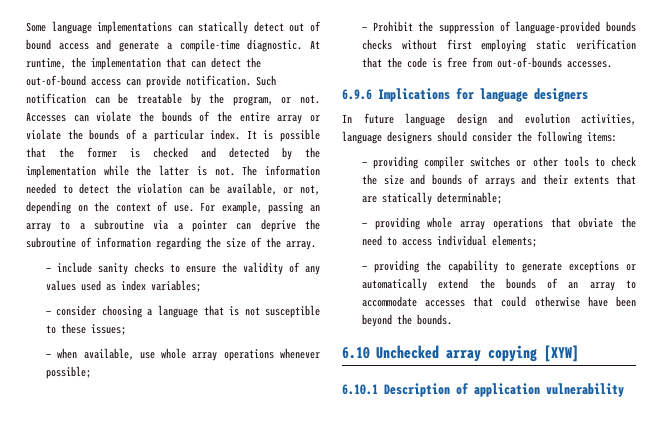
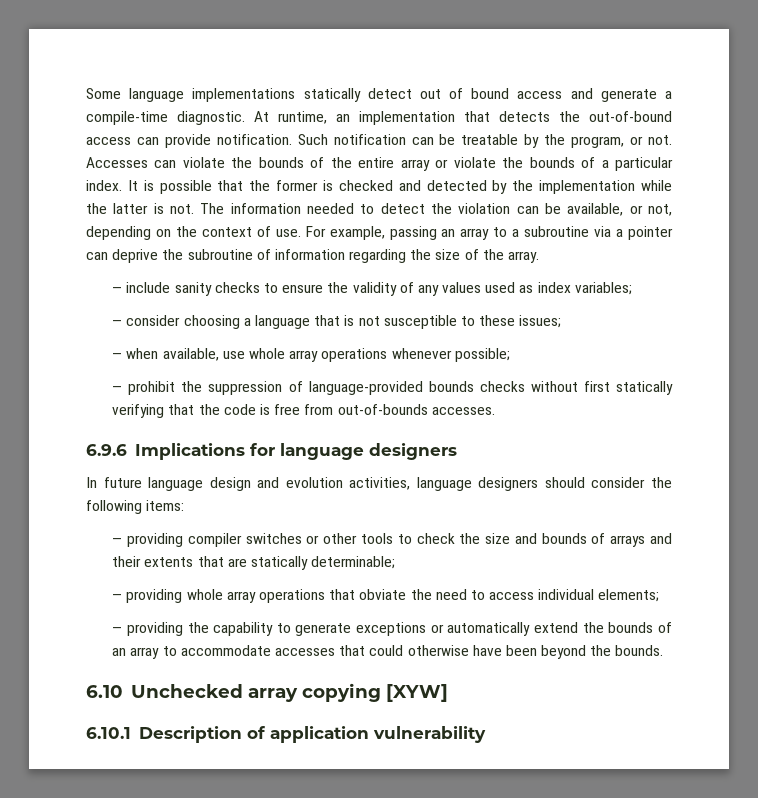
[177,25,193,32] can -> (296, 95) none
[71,57,86,68] the -> [336,114,350,122] an
[191,57,241,68] can detect -> [499,111,550,122] detects
[372,21,413,32] Prohibit -> [128,381,176,395] prohibit
[481,39,636,52] employing static verification -> [616,381,673,395] [112,404,165,418] statically verifying

